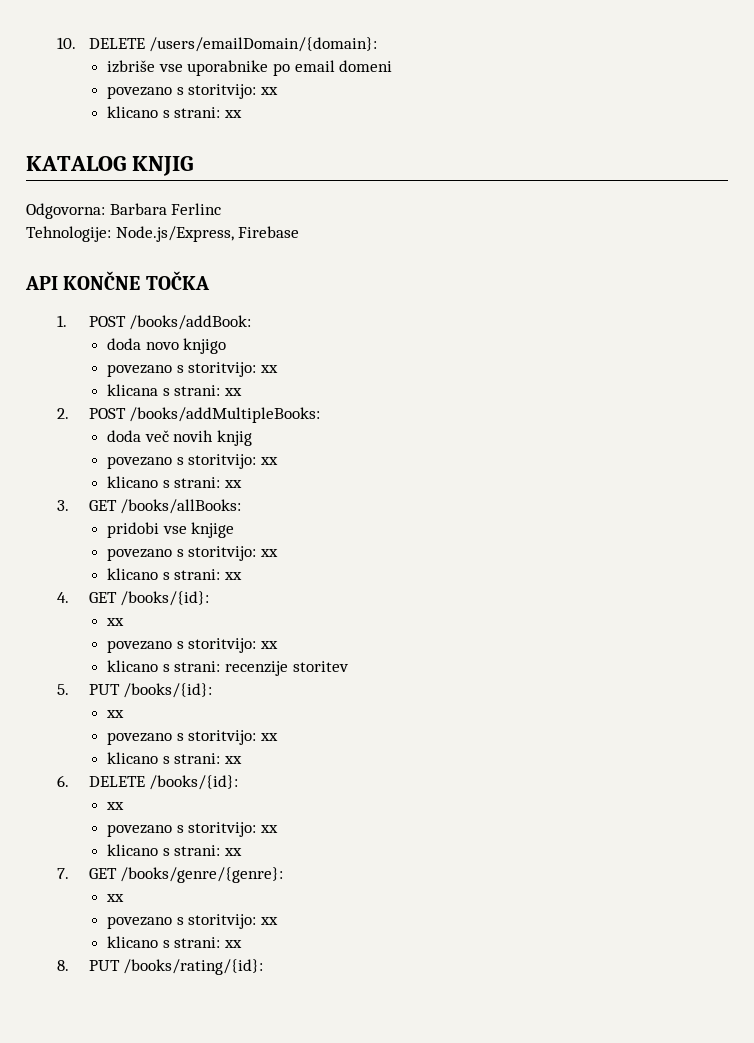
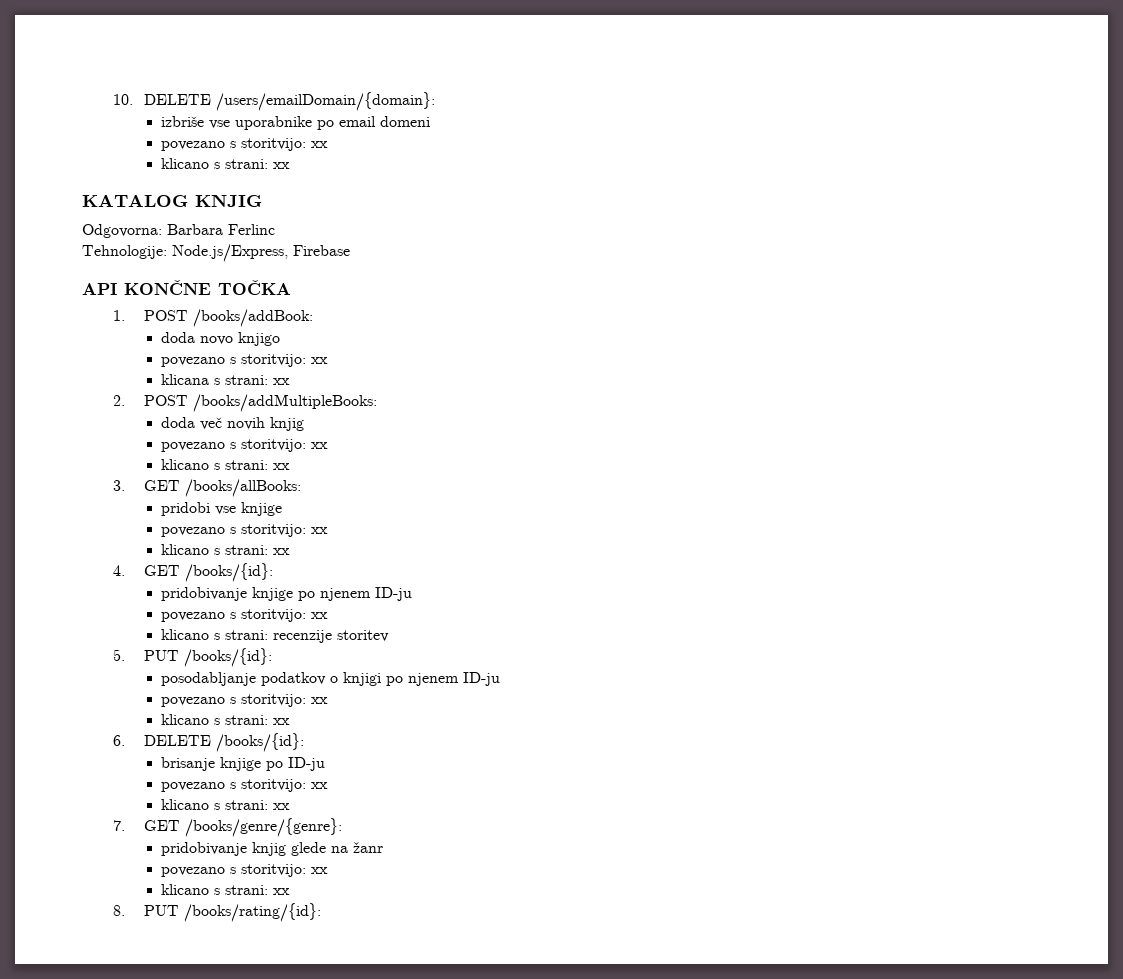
[106,618,125,626] xx -> [161,587,413,601] pridobivanje knjige po njenem ID-ju
[106,710,125,718] xx -> [161,672,501,686] posodabljanje podatkov o knjigi po njenem ID-ju
[106,802,125,810] xx -> [161,757,326,771] brisanje knjige po ID-ju
[106,894,125,902] xx -> [161,842,384,856] pridobivanje knjig glede na žanr

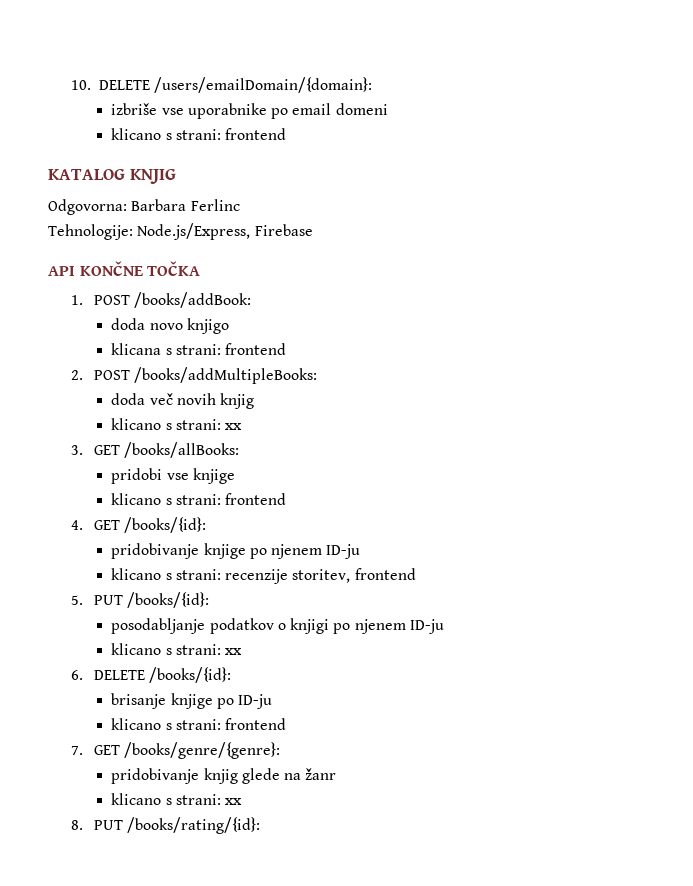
[161,138,329,151] [161,158,291,169] // povezano s storitvijo: xx // klicano s strani: xx -> [111,128,287,140] // klicano s strani: frontend
[161,354,329,367] // povezano s storitvijo: xx -> (229, 326) none
[273,378,291,385] xx -> [225,343,287,355] frontend
[161,439,329,452] // povezano s storitvijo: xx -> (255, 401) none
[161,524,329,537] [161,544,291,555] // povezano s storitvijo: xx // klicano s strani: xx -> [111,493,287,505] // klicano s strani: frontend
[161,609,329,622] // povezano s storitvijo: xx -> (361, 551) none
[337,630,390,642] storitev -> [292,568,416,583] storitev, frontend
[161,694,329,707] // povezano s storitvijo: xx -> (445, 626) none
[161,779,329,792] [161,799,291,810] // povezano s storitvijo: xx // klicano s strani: xx -> [111,718,287,730] // klicano s strani: frontend
[161,864,329,877] // povezano s storitvijo: xx -> (337, 774) none

